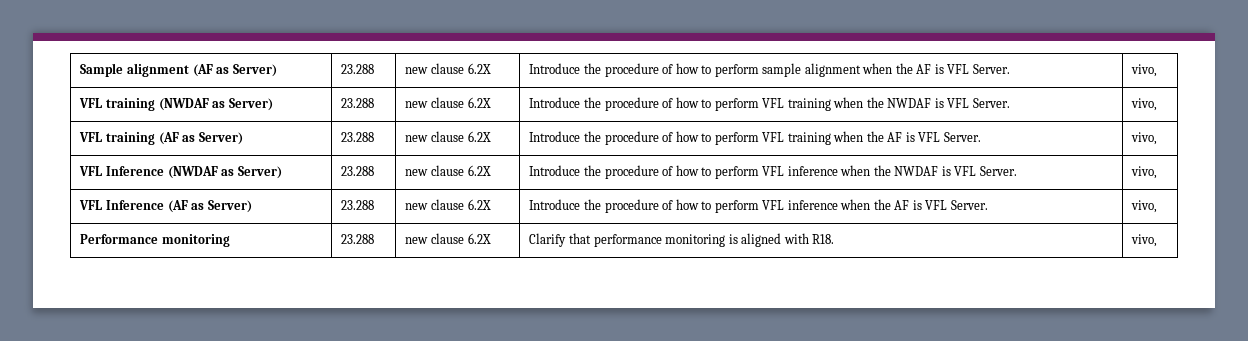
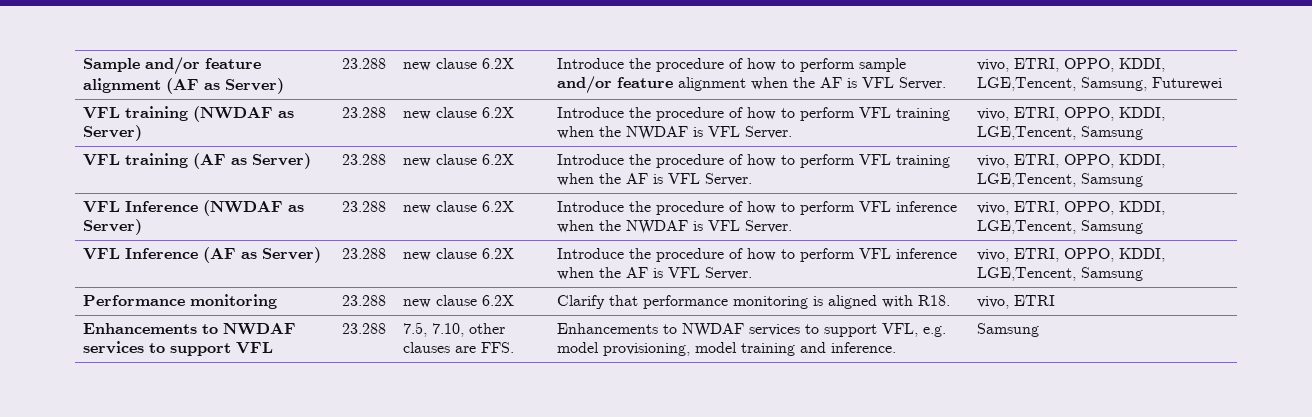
(124, 70) none -> [144,57,261,75] and/or feature
(802, 70) none -> [556,76,673,94] and/or feature
(1158, 70) none -> [1013,58,1165,72] [976,77,1222,91] ETRI, OPPO, KDDI, LGE,Tencent, Samsung, Futurewei
(1158, 104) none -> [1013,107,1165,121] [976,126,1143,140] ETRI, OPPO, KDDI, LGE,Tencent, Samsung
(1158, 138) none -> [1013,154,1165,168] [976,173,1143,187] ETRI, OPPO, KDDI, LGE,Tencent, Samsung
(1158, 172) none -> [1013,201,1165,215] [976,220,1143,234] ETRI, OPPO, KDDI, LGE,Tencent, Samsung
(1158, 206) none -> [1013,248,1165,262] [976,267,1143,281] ETRI, OPPO, KDDI, LGE,Tencent, Samsung
(1158, 240) none -> [1013,295,1055,306] [82,323,296,335] [82,341,273,356] [341,323,386,334] [402,322,505,337] [402,342,514,353] [556,323,946,337] [556,342,896,356] [976,323,1039,337] ETRI // Enhancements to NWDAF services to support VFL | 23.288 | 7.5, 7.10, other clauses are FFS. | Enhancements to NWDAF services to support VFL, e.g. model provisioning, model training and inference. | Samsung

